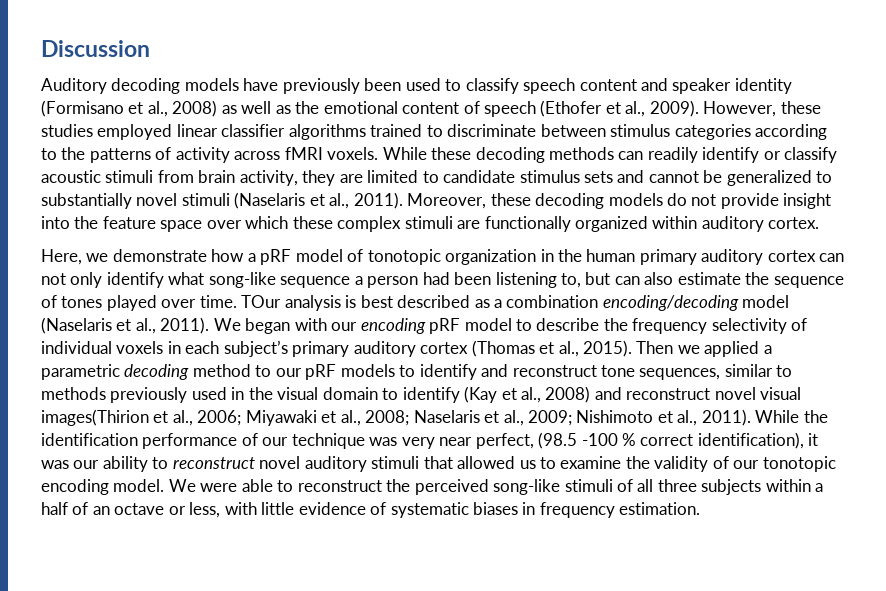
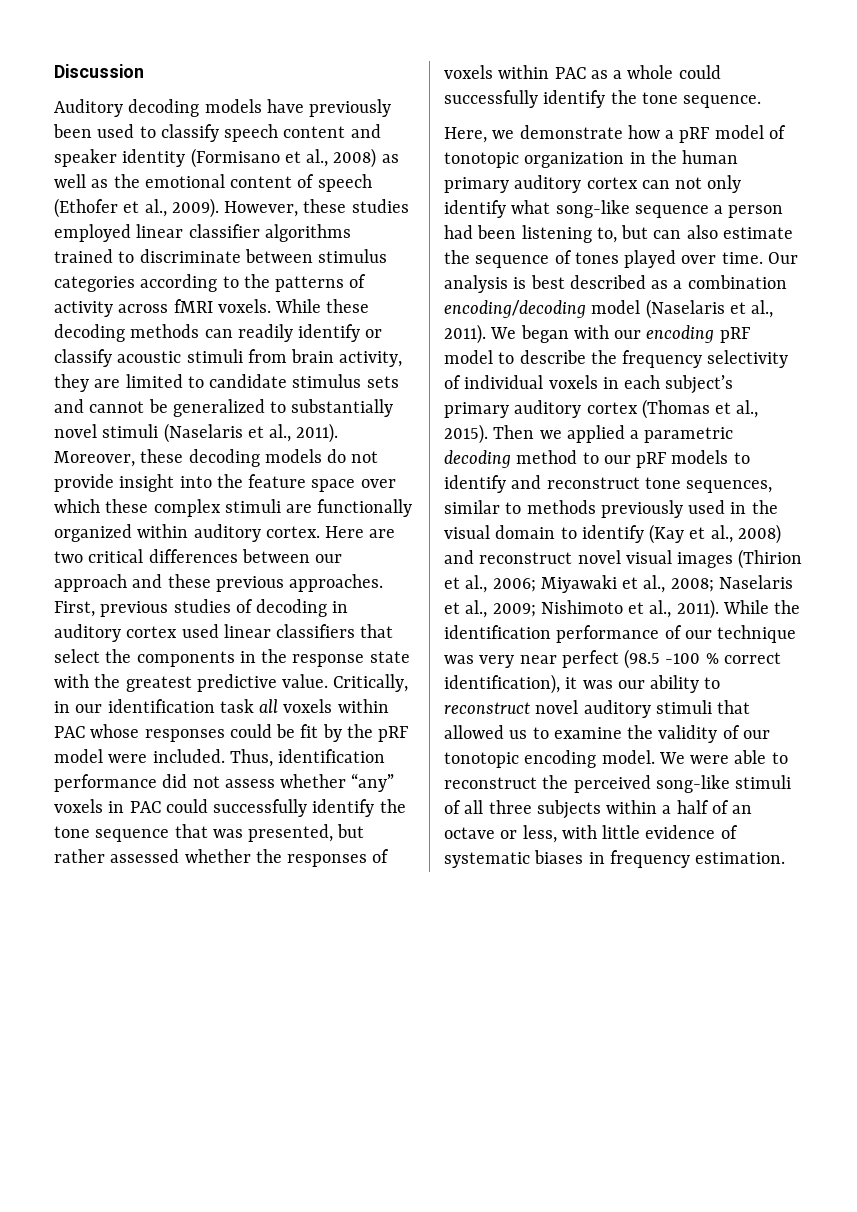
(820, 223) none -> [325,526,396,538] [54,549,343,563] [54,574,384,592] [54,599,349,617] [54,624,394,642] [54,649,410,667] [54,674,409,692] [54,699,389,713] [54,724,409,742] [54,749,386,767] [54,773,395,792] [54,799,406,817] [54,824,365,842] [54,849,390,867] [444,65,721,79] [444,90,762,108] Here are two critical differences between our approach and these previous approaches. First, previous studies of decoding in auditory cortex used linear classifiers that select the components in the response state with the greatest predictive value. Critically, in our identification task all voxels within PAC whose responses could be fit by the pRF model were included. Thus, identification performance did not assess whether “any” voxels in PAC could successfully identify the tone sequence that was presented, but rather assessed whether the responses of voxels within PAC as a whole could successfully identify the tone sequence.
[241,295,282,308] TOur -> [767,252,798,264] Our
[41,409,149,426] images(Thirion -> [677,549,803,569] images (Thirion
[475,433,534,449] perfect, -> [561,650,619,668] perfect

